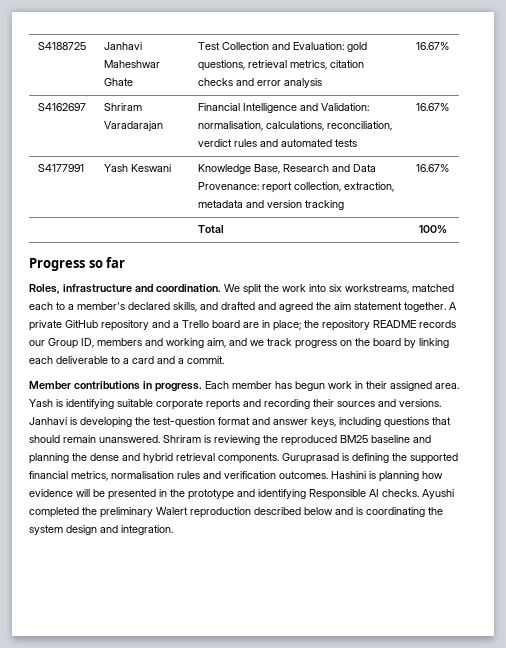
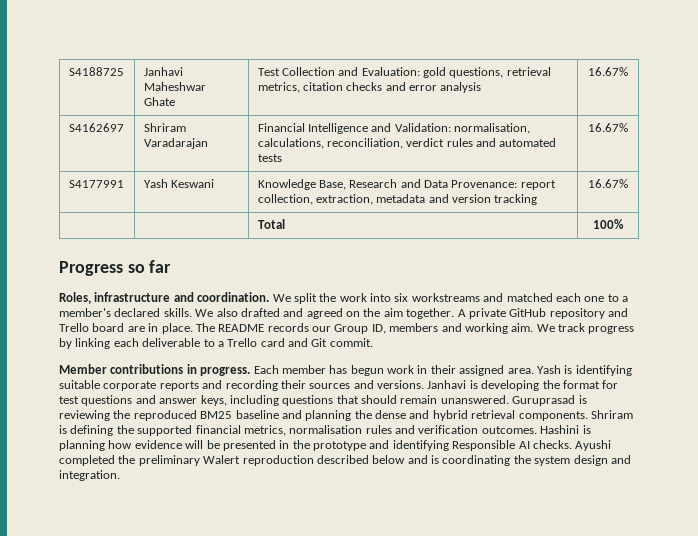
[345,284,409,294] workstreams, -> [411,293,504,302] workstreams and
(53, 306) none -> [584,296,605,302] one
[173,302,218,312] skills, and -> [163,308,238,317] skills. We also
(313, 307) none -> [346,311,360,317] on
[354,302,402,310] statement -> (403, 312) none
[173,322,179,328] a -> (628, 312) none
[273,320,370,331] place; the repository -> [161,323,215,334] place. The
[207,338,401,349] aim, and we track progress on the board -> [511,323,635,334] aim. We track progress
(129, 361) none -> [227,338,258,347] Trello
[178,358,184,364] a -> [311,338,328,347] Git
[153,417,250,428] test-question format -> [562,380,619,389] [59,395,133,406] format for test questions
[163,435,201,443] Shriram -> [512,395,576,406] Guruprasad
[282,453,339,464] Guruprasad -> [590,410,633,419] Shriram

